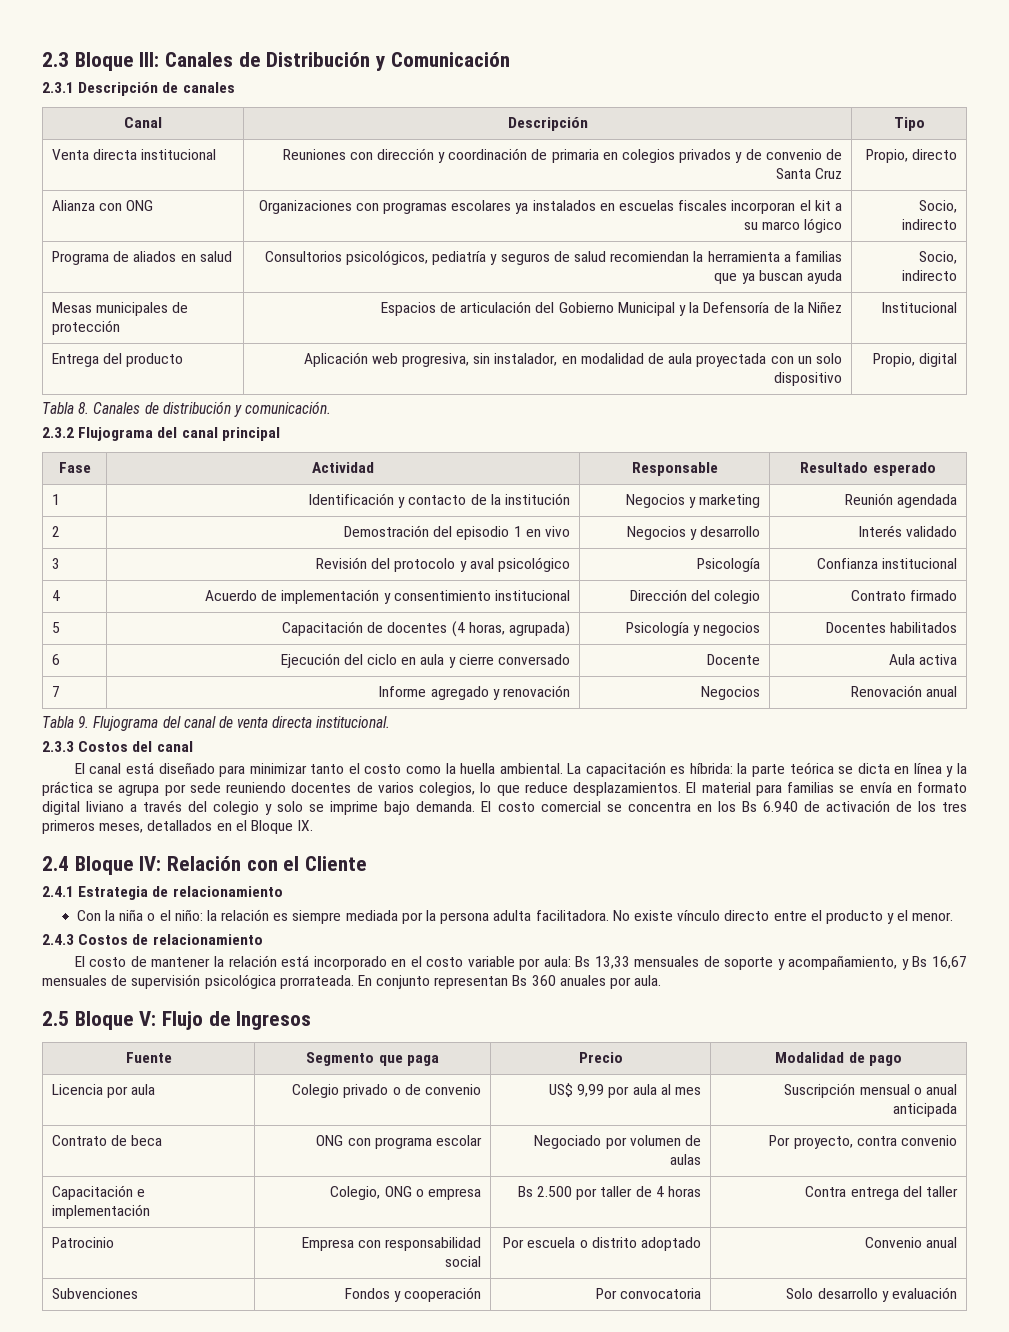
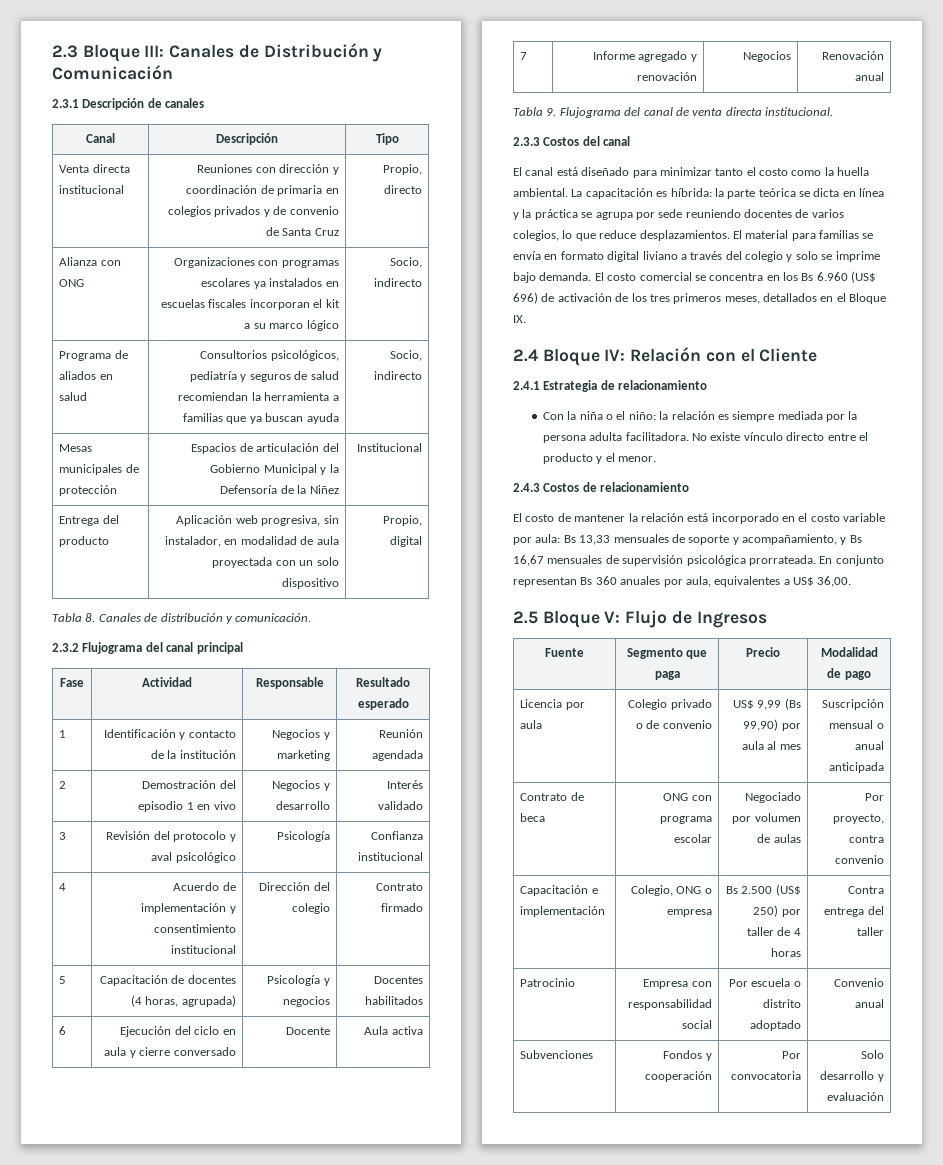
[762,801,798,812] 6.940 -> [816,271,877,283] [513,292,538,304] 6.960 (US$ 696)
[634,975,662,986] aula. -> [685,576,852,587] aula, equivalentes a US$ 36,00.
(605, 1090) none -> [784,698,801,710] [743,719,779,731] (Bs 99,90)
(573, 1191) none -> [775,884,801,896] [753,905,779,917] (US$ 250)

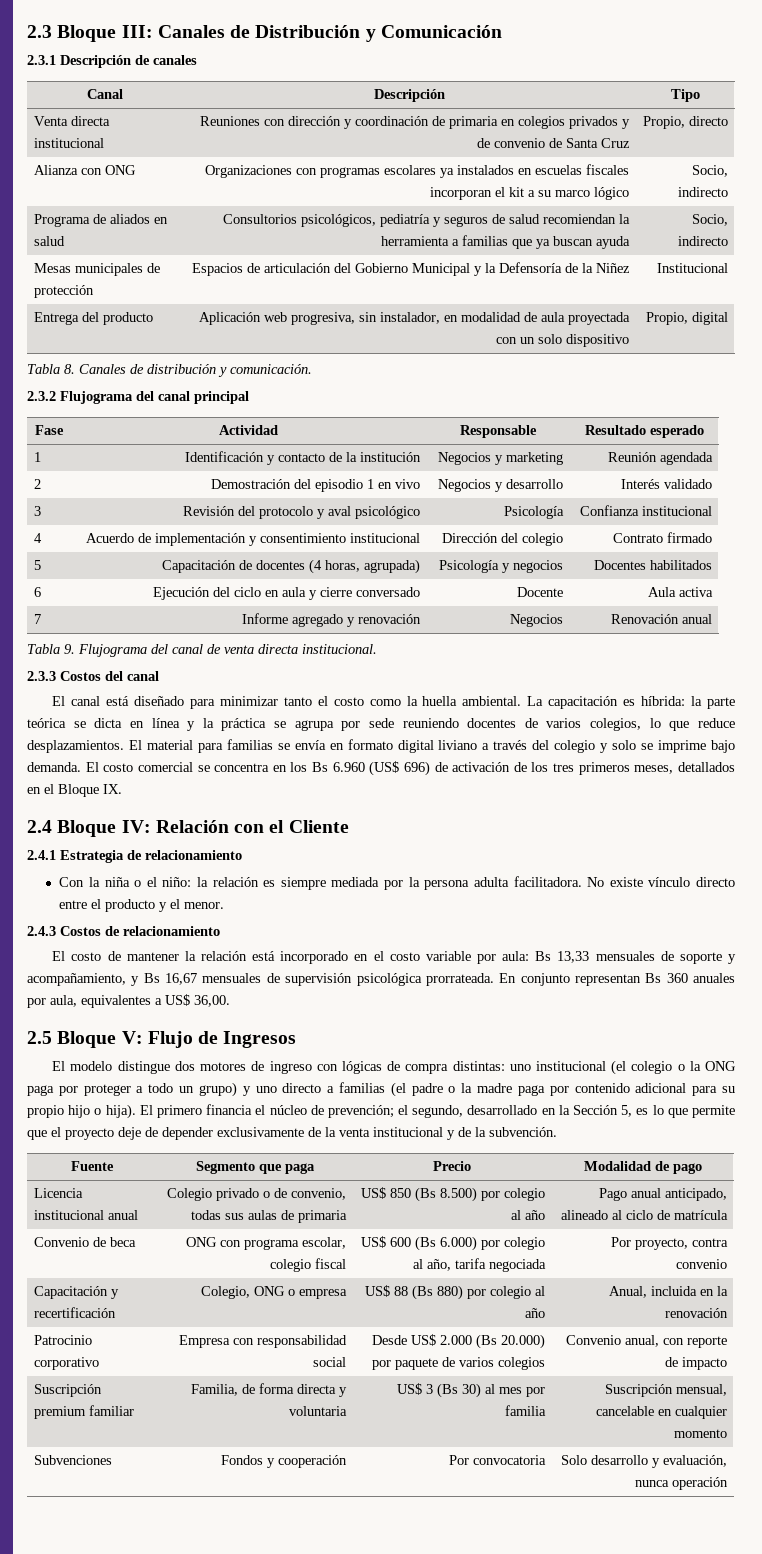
(767, 619) none -> [52,1060,736,1075] [27,1082,736,1097] [27,1104,735,1119] [27,1127,557,1140] // El modelo distingue dos motores de ingreso con lógicas de compra distintas: uno institucional (el colegio o la ONG paga por proteger a todo un grupo) y uno directo a familias (el padre o la madre paga por contenido adicional para su propio hijo o hija). El primero financia el núcleo de prevención; el segundo, desarrollado en la Sección 5, es lo que permite que el proyecto deje de depender exclusivamente de la venta institucional y de la subvención.
[565,702,585,710] [520,720,543,729] por aula -> [34,1210,139,1220] institucional anual
[662,720,712,729] [732,698,801,710] [743,719,801,731] [741,741,801,750] [821,699,884,710] [829,720,884,729] [854,741,884,750] [828,762,884,773] [520,793,568,801] convenio | US$ 9,99 (Bs 99,90) por aula al mes | Suscripción mensual o anual anticipada // Contrato -> [290,1188,346,1200] [190,1210,347,1223] [360,1187,545,1202] [510,1210,545,1220] [598,1188,727,1201] [560,1210,728,1220] [34,1237,90,1247] convenio, todas sus aulas de primaria | US$ 850 (Bs 8.500) por colegio al año | Pago anual anticipado, alineado al ciclo de matrícula // Convenio
[673,834,712,843] [744,792,801,803] [732,813,801,824] [757,834,801,843] escolar | Negociado por volumen de aulas -> [301,1237,346,1249] [269,1258,346,1272] [360,1236,545,1251] [412,1258,546,1272] escolar, colegio fiscal | US$ 600 (Bs 6.000) por colegio al año, tarifa negociada
[591,888,598,894] [520,906,606,917] e implementación -> [111,1289,120,1299] [34,1307,117,1318] y recertificación
[725,884,801,896] [753,905,801,917] [746,927,801,936] [770,948,801,957] [847,886,884,894] [824,906,884,917] [856,927,884,936] Bs 2.500 (US$ 250) por taller de 4 horas | Contra entrega del taller -> [364,1285,545,1300] [524,1308,545,1318] [608,1286,728,1298] [664,1308,728,1318] US$ 88 (Bs 880) por colegio al año | Anual, incluida en la renovación
(576, 982) none -> [34,1357,100,1370] corporativo
[728,978,801,987] [762,999,801,1008] [749,1020,801,1031] [833,978,884,987] [854,999,884,1008] Por escuela o distrito adoptado | Convenio anual -> [371,1334,545,1349] [371,1357,545,1370] [565,1335,727,1348] [664,1357,727,1370] [34,1384,103,1397] [34,1405,135,1419] [190,1383,347,1397] [288,1406,347,1416] [396,1383,545,1398] [504,1405,546,1416] [604,1384,727,1397] [595,1406,727,1419] [673,1429,727,1438] Desde US$ 2.000 (Bs 20.000) por paquete de varios colegios | Convenio anual, con reporte de impacto // Suscripción premium familiar | Familia, de forma directa y voluntaria | US$ 3 (Bs 30) al mes por familia | Suscripción mensual, cancelable en cualquier momento
[826,1092,884,1101] evaluación -> [662,1455,727,1467] [634,1477,728,1490] evaluación, nunca operación

